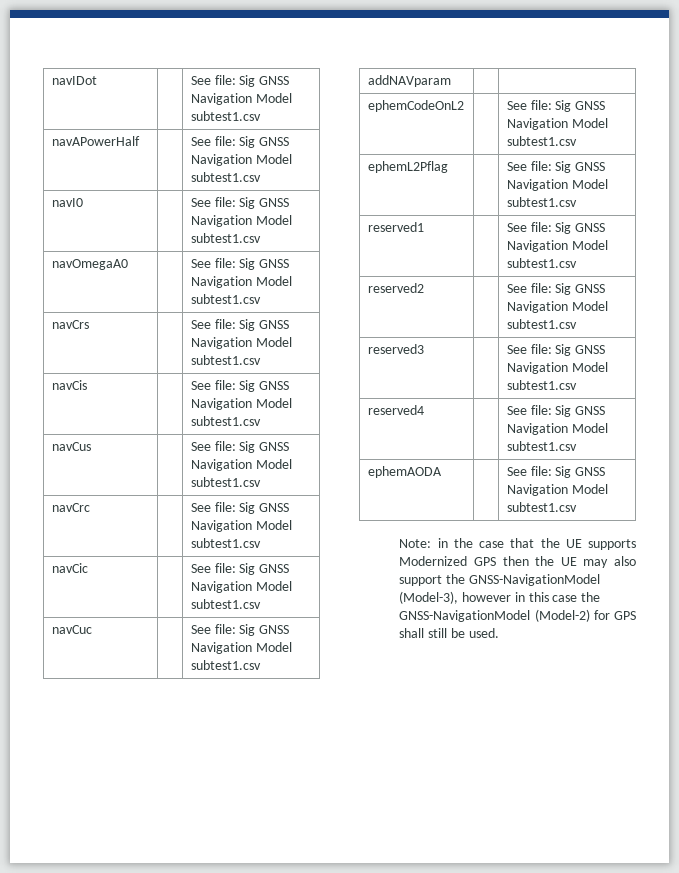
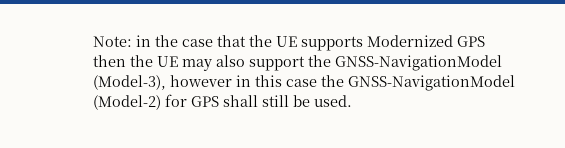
[51,76,97,85] [190,75,290,87] [190,93,292,105] [190,111,261,121] [51,136,140,146] [190,136,290,148] [190,154,292,166] [190,172,261,182] [51,198,83,207] [190,197,290,209] [190,215,292,227] [190,233,261,243] [51,259,128,270] [190,258,290,270] [190,276,292,288] [190,294,261,304] [51,320,89,329] [190,319,290,331] [190,337,292,349] [190,355,261,365] [51,380,87,390] [190,380,290,392] [190,398,292,410] [190,416,261,426] [51,442,91,451] [190,441,290,453] [190,459,292,471] [190,477,261,487] [51,503,90,512] [190,502,290,514] [190,520,292,532] [190,538,261,548] [51,563,88,573] [190,563,290,575] [190,581,292,593] [190,599,261,609] [51,625,92,634] [190,624,290,636] [190,642,292,654] [190,660,261,670] [367,75,451,87] [367,100,464,112] [506,100,606,112] [506,118,608,130] [506,136,577,146] [367,161,448,173] [506,161,606,173] [506,179,608,191] [506,197,577,207] [367,222,424,232] [506,222,606,234] [506,240,608,252] [506,258,577,268] [367,283,424,293] [506,283,606,295] [506,301,608,313] [506,319,577,329] [367,344,424,354] [506,344,606,356] [506,362,608,374] [506,380,577,390] [367,405,424,415] [506,405,606,417] [506,423,608,435] [506,441,577,451] [367,466,442,478] [506,466,606,478] [506,484,608,496] [506,502,577,512] navIDot | | See file: Sig GNSS Navigation Model subtest1.csv // navAPowerHalf | | See file: Sig GNSS Navigation Model subtest1.csv // navI0 | | See file: Sig GNSS Navigation Model subtest1.csv // navOmegaA0 | | See file: Sig GNSS Navigation Model subtest1.csv // navCrs | | See file: Sig GNSS Navigation Model subtest1.csv // navCis | | See file: Sig GNSS Navigation Model subtest1.csv // navCus | | See file: Sig GNSS Navigation Model subtest1.csv // navCrc | | See file: Sig GNSS Navigation Model subtest1.csv // navCic | | See file: Sig GNSS Navigation Model subtest1.csv // navCuc | | See file: Sig GNSS Navigation Model subtest1.csv // addNAVparam | | // ephemCodeOnL2 | | See file: Sig GNSS Navigation Model subtest1.csv // ephemL2Pflag | | See file: Sig GNSS Navigation Model subtest1.csv // reserved1 | | See file: Sig GNSS Navigation Model subtest1.csv // reserved2 | | See file: Sig GNSS Navigation Model subtest1.csv // reserved3 | | See file: Sig GNSS Navigation Model subtest1.csv // reserved4 | | See file: Sig GNSS Navigation Model subtest1.csv // ephemAODA | | See file: Sig GNSS Navigation Model subtest1.csv // -> (92, 41) none

